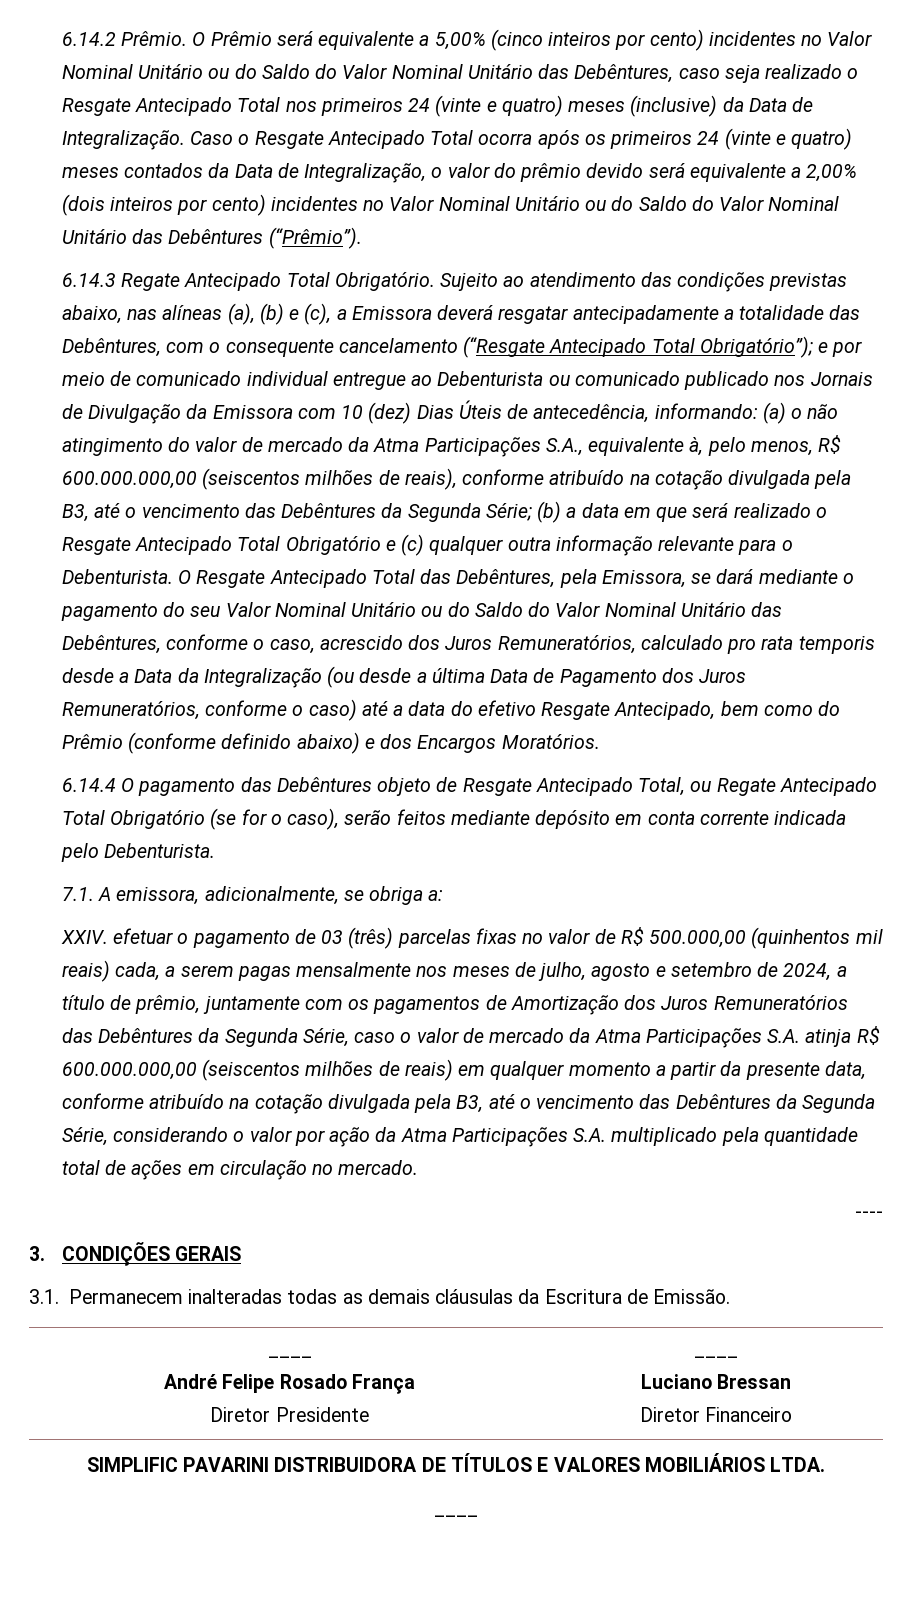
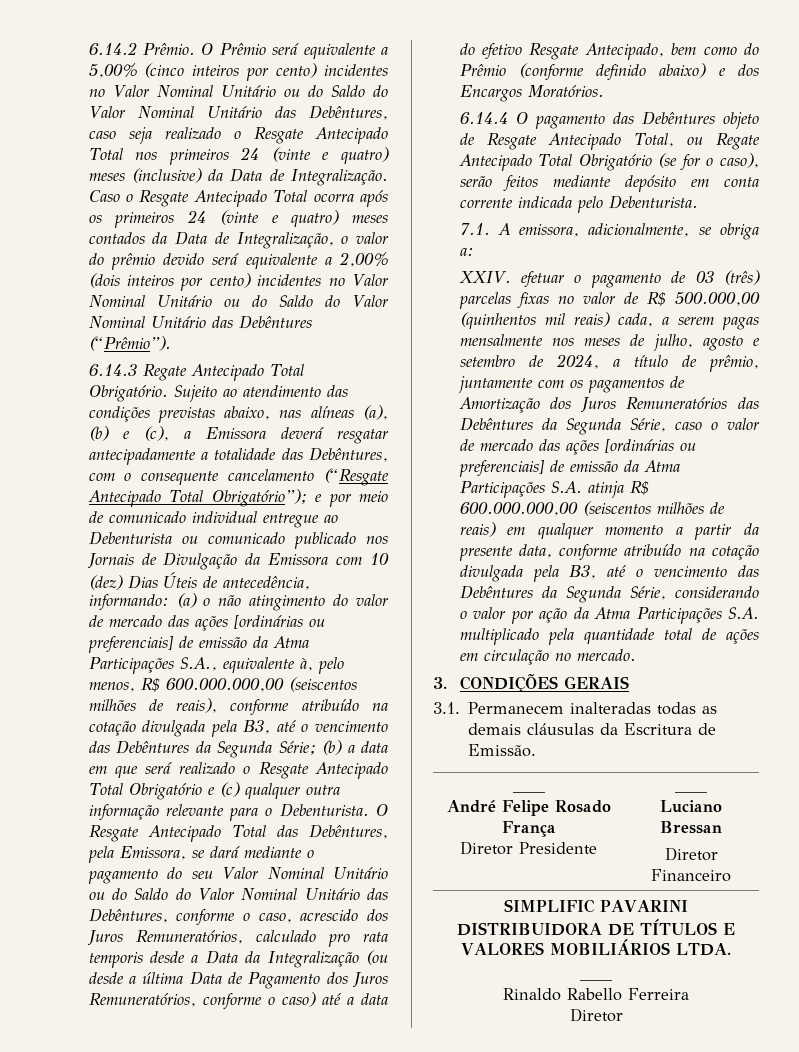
(343, 444) none -> [167,614,325,631] [87,635,247,653] das ações [ordinárias ou preferenciais] de emissão
(565, 1035) none -> [538,438,696,455] [458,459,618,477] das ações [ordinárias ou preferenciais] de emissão
[855,1211,883,1218] // ---- -> (636, 655) none
(478, 1516) none -> [503,988,689,1001] [569,1008,623,1022] // Rinaldo Rabello Ferreira // Diretor

